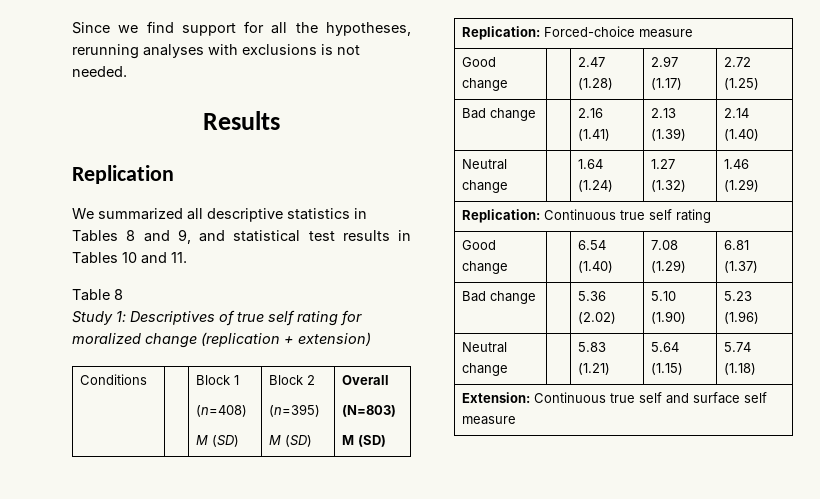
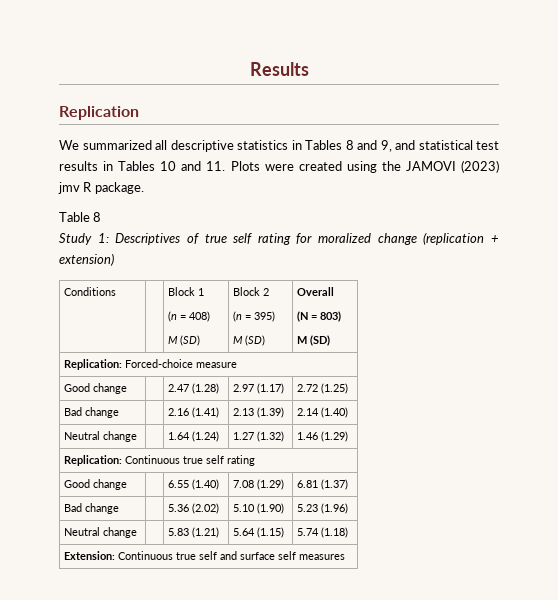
[72,21,411,36] [72,44,360,59] [72,66,127,77] Since we find support for all the hypotheses, rerunning analyses with exclusions is not needed. // -> (249, 69) none
(187, 257) none -> [230,160,499,173] [58,182,144,194] Plots were created using the JAMOVI (2023) jmv R package.
[196,405,248,417] (n=408) -> [168,311,211,322] (n = 408)
[269,404,321,417] (n=395) -> [233,311,276,322] (n = 395)
[342,405,397,417] (N=803) -> [297,311,342,322] (N = 803)
[578,240,607,250] 6.54 -> [168,480,190,488] 6.55
[462,416,517,425] measure -> [299,554,346,560] measures

